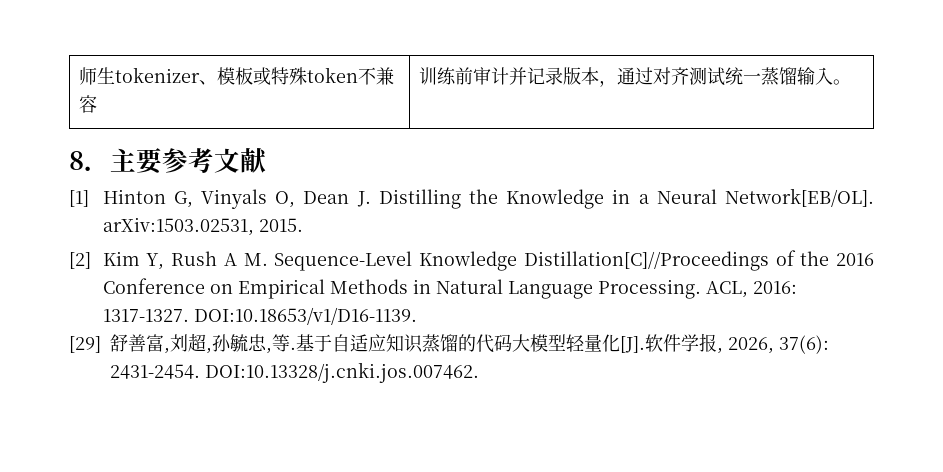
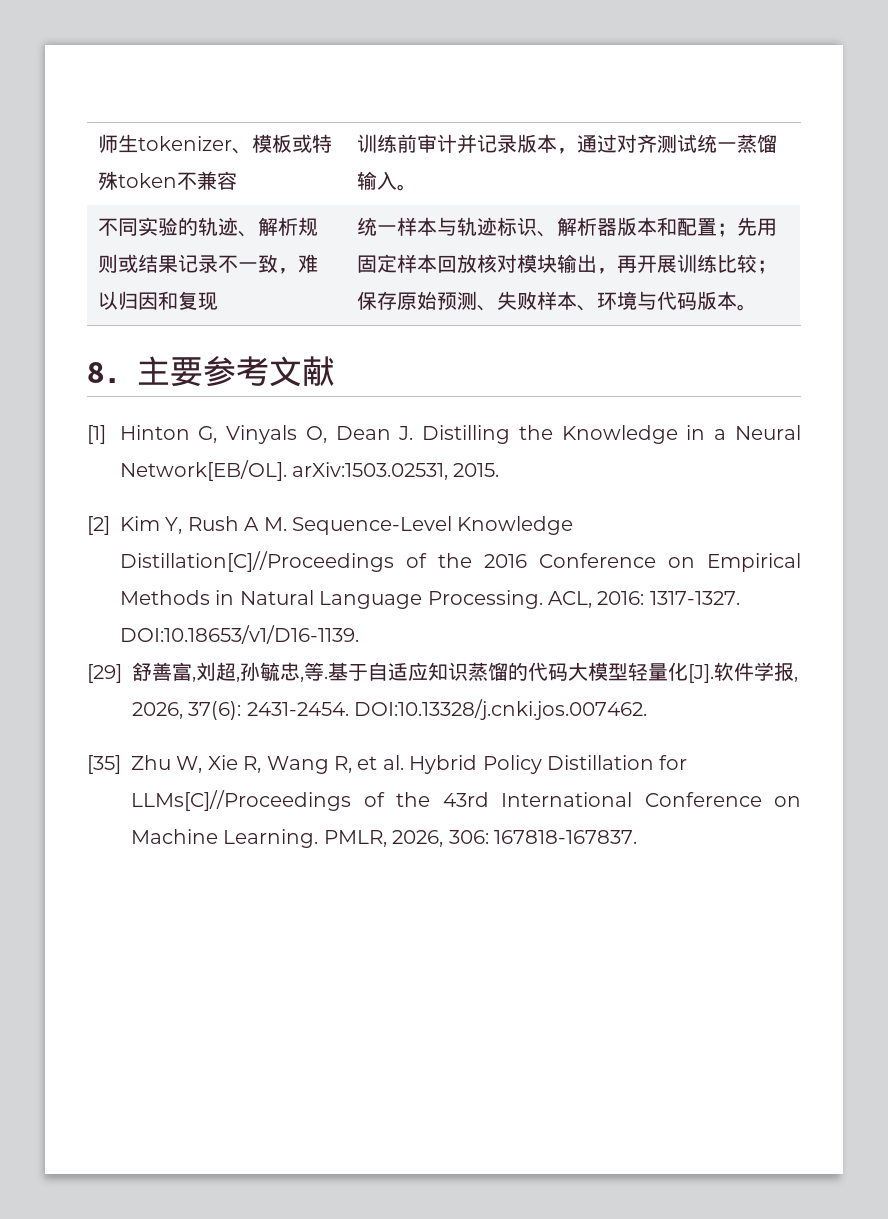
(851, 82) none -> [98,217,319,237] [98,254,319,274] [98,291,219,311] [357,217,778,237] [357,254,778,274] [357,291,758,311] // 不同实验的轨迹、解析规则或结果记录不一致，难以归因和复现 | 统一样本与轨迹标识、解析器版本和配置；先用固定样本回放核对模块输出，再开展训练比较；保存原始预测、失败样本、环境与代码版本。
(479, 372) none -> [87,755,688,774] [131,790,801,811] [131,829,637,848] // [35] Zhu W, Xie R, Wang R, et al. Hybrid Policy Distillation for LLMs[C]//Proceedings of the 43rd International Conference on Machine Learning. PMLR, 2026, 306: 167818-167837.

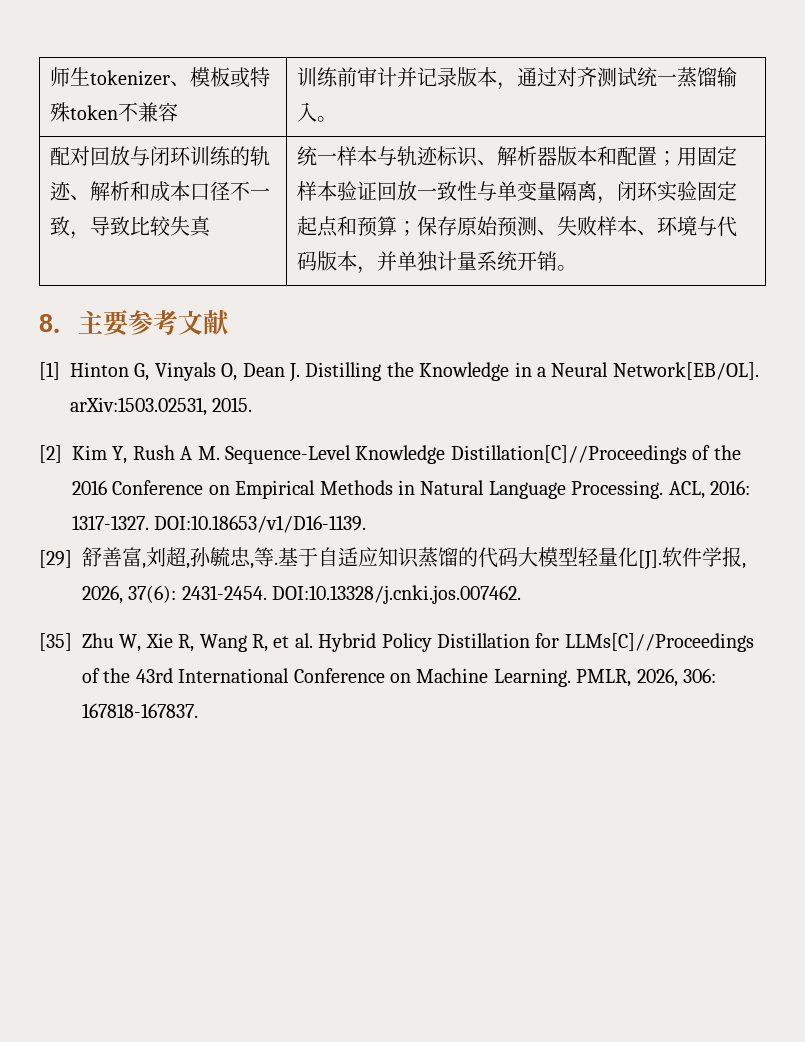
[98,217,319,237] [98,254,319,274] [98,291,219,311] 不同实验的轨迹、解析规则或结果记录不一致，难以归因和复现 -> [50,146,271,166] [50,181,271,202] [50,216,212,239] 配对回放与闭环训练的轨迹、解析和成本口径不一致，导致比较失真
[737,217,758,236] 先 -> (678, 158) none
[437,254,758,274] 回放核对模块输出，再开展训练比较 -> [337,181,738,204] [297,216,398,237] 验证回放一致性与单变量隔离，闭环实验固定起点和预算
(738, 300) none -> [357,251,558,274] ，并单独计量系统开销

